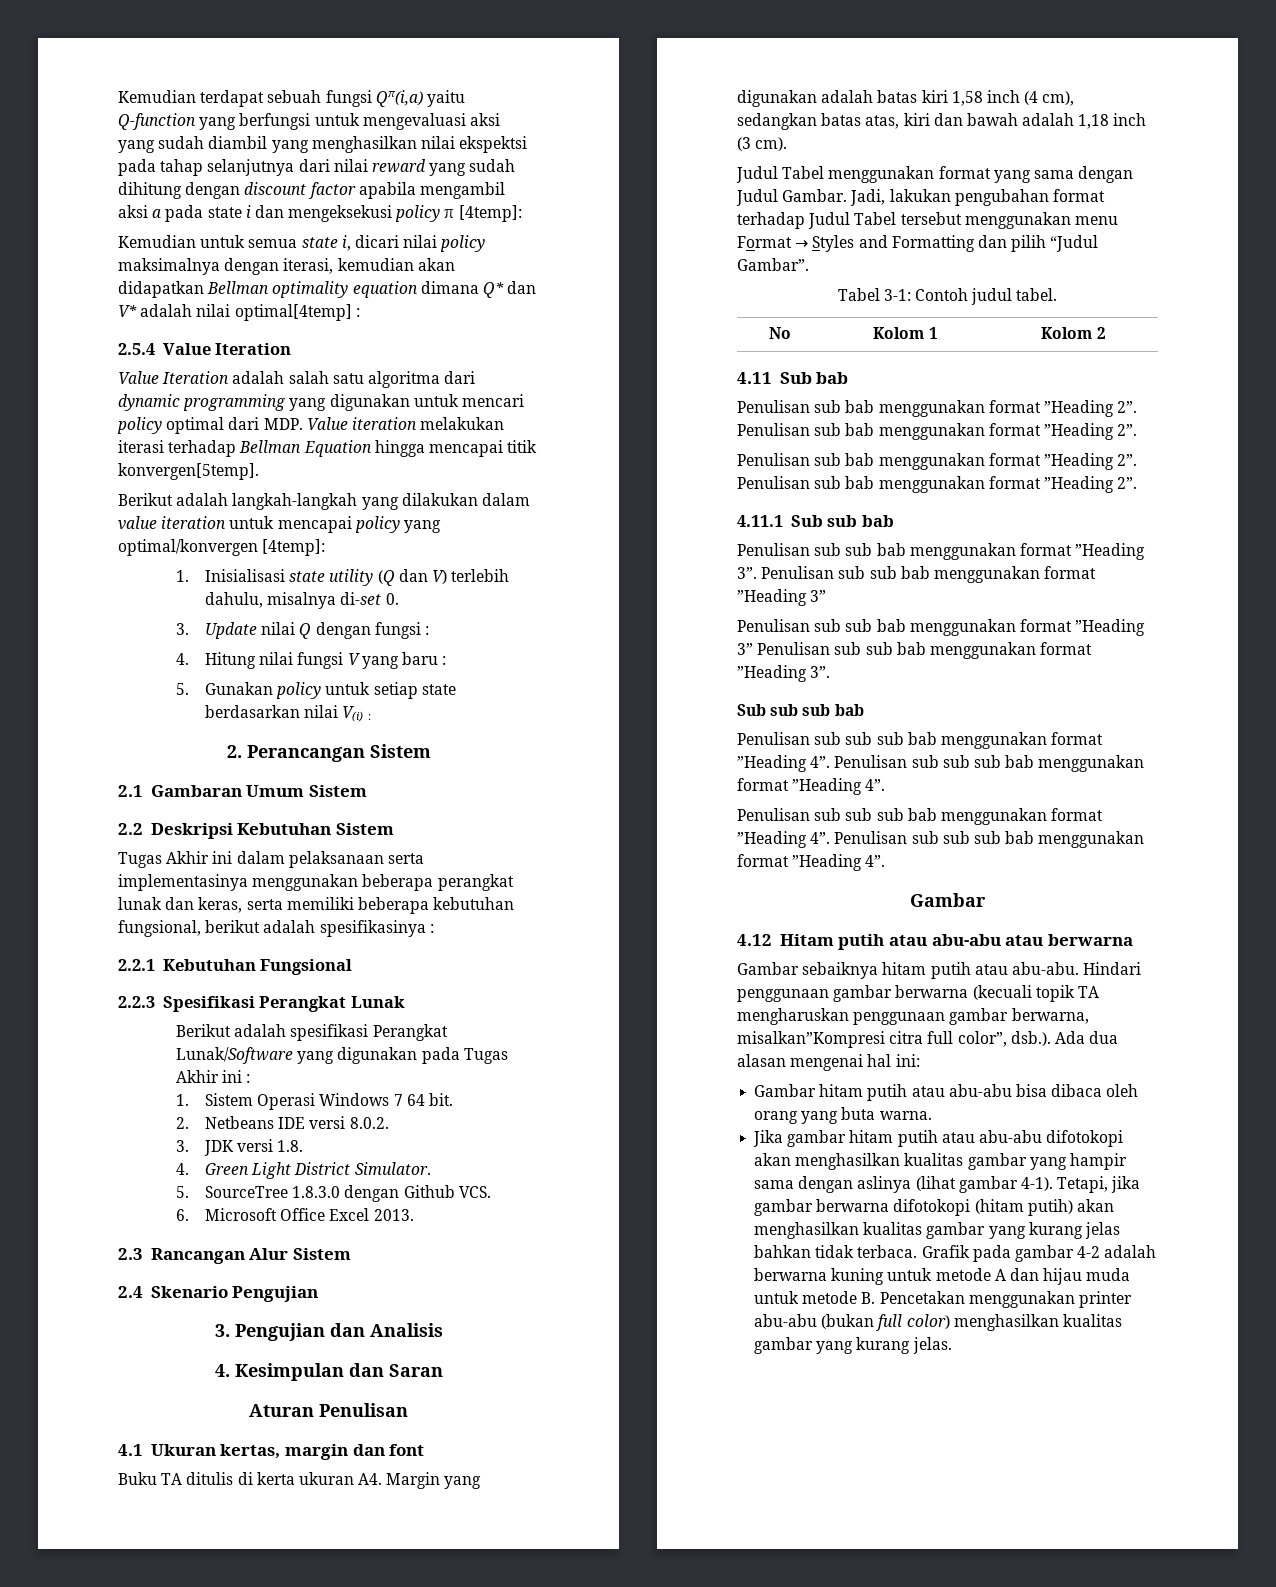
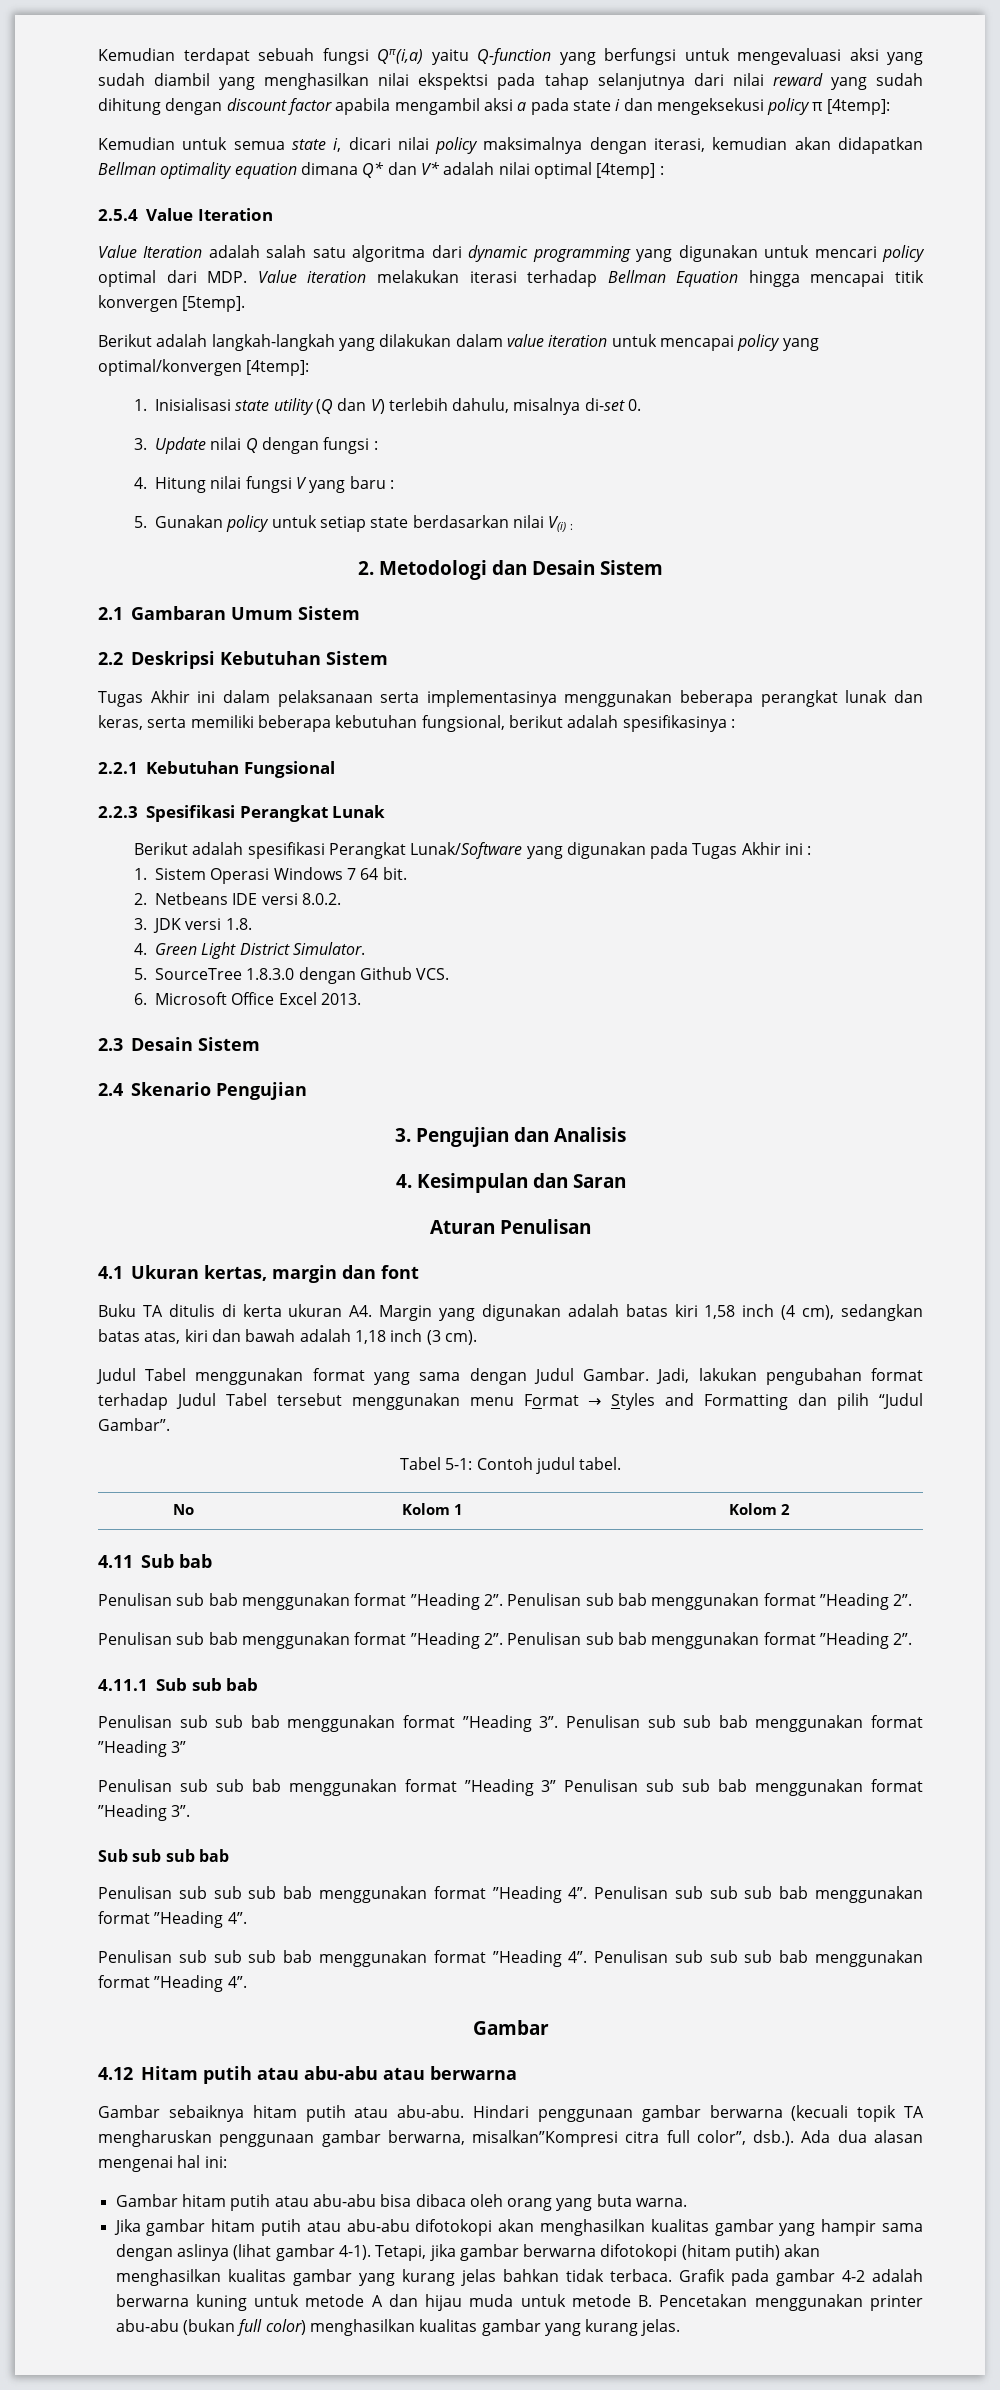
[234,304,352,321] optimal[4temp] -> [533,162,656,179] optimal [4temp]
[118,463,259,480] konvergen[5temp]. -> [98,295,246,312] konvergen [5temp].
[246,745,365,762] Perancangan -> [379,560,595,580] Metodologi dan Desain
[150,1248,289,1264] Rancangan Alur -> [131,1037,193,1051] Desain
[883,289,911,301] 3-1: -> [445,1458,473,1470] 5-1:

